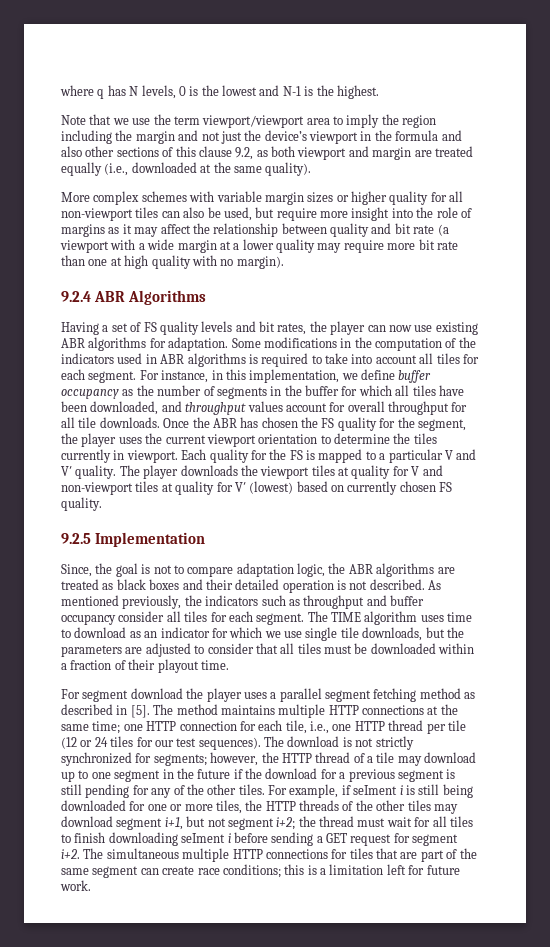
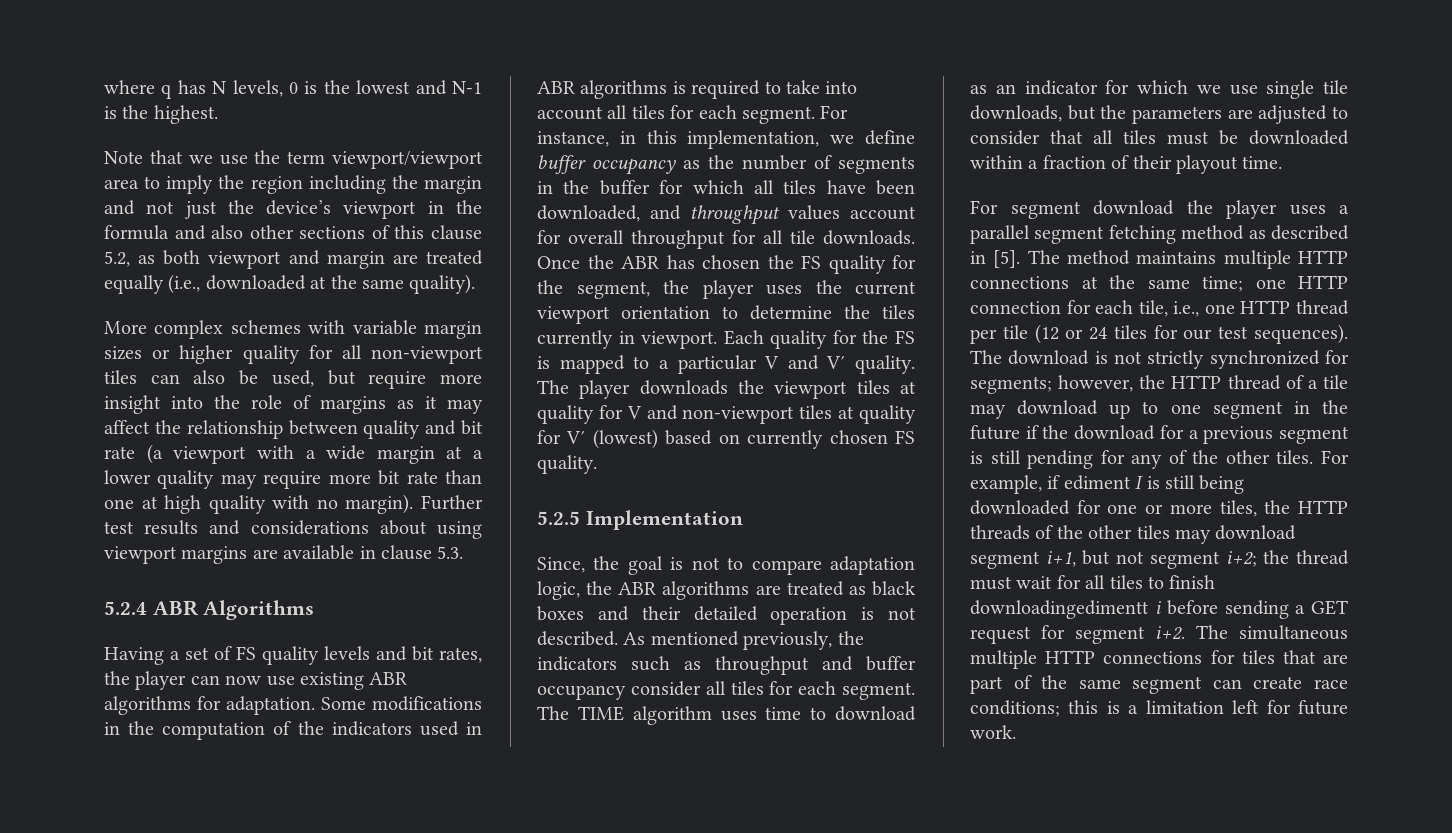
[235,147,254,160] 9.2, -> [104,251,130,267] 5.2,
[61,291,91,302] // 9.2.4 -> [421,495,483,510] [104,520,482,539] [104,545,464,564] [104,601,147,615] Further test results and considerations about using viewport margins are available in clause 5.3. // 5.2.4
[61,533,91,544] 9.2.5 -> [537,511,580,525] 5.2.5
[353,785,403,795] seIment i -> [1063,475,1144,490] ediment I
[108,832,226,846] downloading seIment -> [970,600,1149,619] downloadingedimentt

